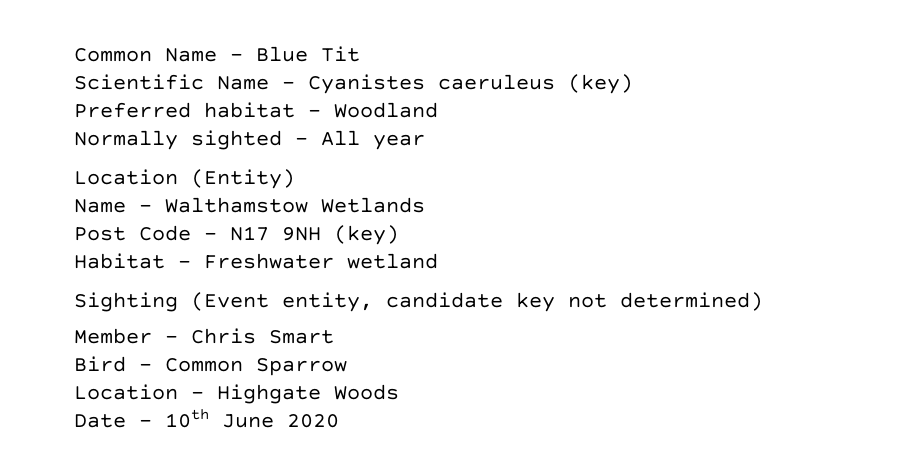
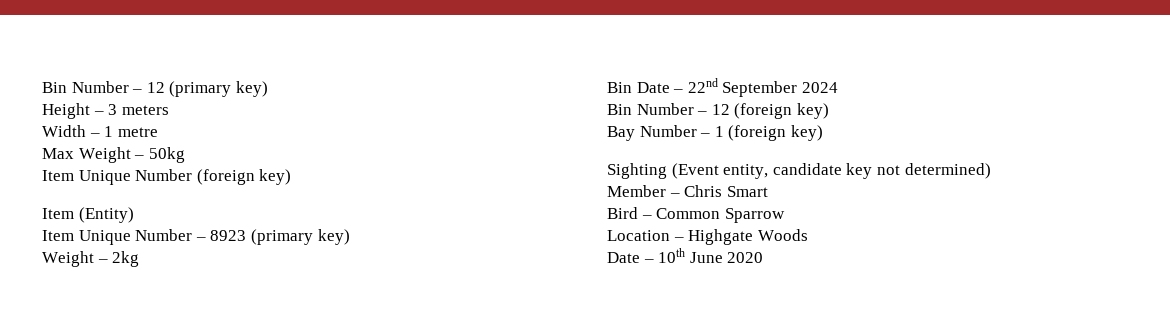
[74,46,360,62] [74,74,633,94] [74,102,438,118] [74,130,425,150] [74,169,295,189] [74,197,425,213] [74,225,399,245] [74,253,438,269] Common Name – Blue Tit // Scientific Name - Cyanistes caeruleus (key) // Preferred habitat – Woodland // Normally sighted – All year // Location (Entity) // Name – Walthamstow Wetlands // Post Code - N17 9NH (key) // Habitat – Freshwater wetland -> [42,81,268,97] [42,103,169,119] [42,125,158,137] [42,147,185,163] [42,169,292,185] [42,207,134,223] [42,229,350,245] [42,251,140,267] [607,78,838,97] [607,103,829,119] [607,125,823,141] Bin Number – 12 (primary key) // Height – 3 meters // Width – 1 metre // Max Weight – 50kg // Item Unique Number (foreign key) // Item (Entity) // Item Unique Number – 8923 (primary key) // Weight – 2kg // Bin Date – 22nd September 2024 // Bin Number – 12 (foreign key) // Bay Number – 1 (foreign key)

